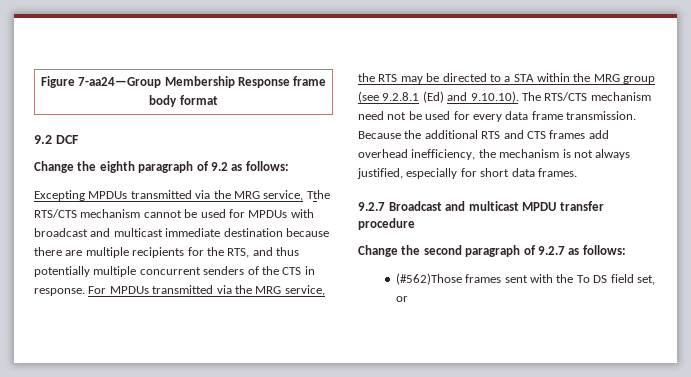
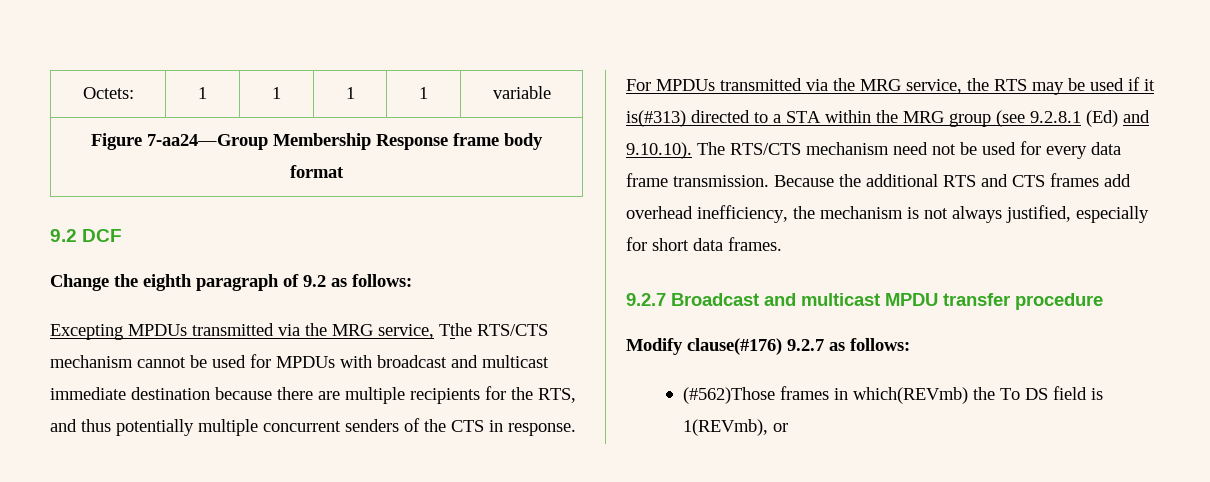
(40, 82) none -> [82,87,134,99] [198,87,207,99] [272,87,281,99] [345,87,355,99] [418,87,428,99] [492,86,551,99] Octets: | 1 | 1 | 1 | 1 | variable //
(440, 77) none -> [1090,77,1155,91] [626,110,686,127] used if it is(#313)
[358,245,536,257] Change the second paragraph of -> [626,338,782,355] Modify clause(#176)
[504,274,554,283] sent with -> [833,387,968,404] in which(REVmb)
[636,275,655,285] set, -> [1090,388,1103,400] [682,419,768,436] is 1(REVmb),

